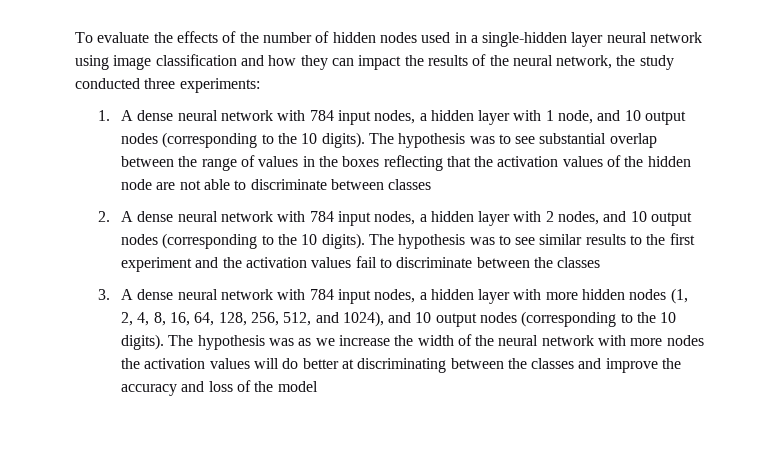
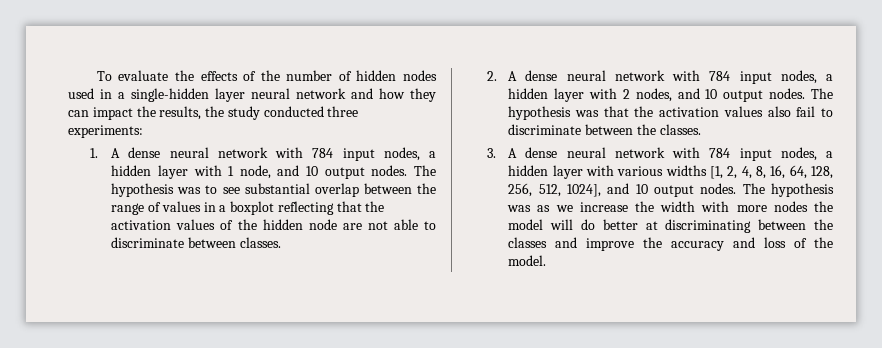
[75,54,237,70] using image classification -> (346, 93) none
[427,54,613,69] results of the neural network, -> [159,106,202,120] results,
[120,132,365,148] nodes (corresponding to the 10 digits). -> [371,165,408,176] nodes.
[318,156,380,167] the boxes -> [219,201,275,215] a boxplot
[388,179,432,190] classes -> [239,237,281,248] classes.
[120,233,695,249] [120,257,352,272] nodes (corresponding to the 10 digits). The hypothesis was to see similar results to the first experiment and the activation values -> [769,88,833,99] [508,106,791,120] nodes. The hypothesis was that the activation values also
[557,257,601,268] classes -> [659,124,701,135] classes.
[545,288,688,304] more hidden nodes (1, -> [617,165,723,179] various widths [1,
[315,311,677,327] [120,334,164,350] and 1024), and 10 output nodes (corresponding to the 10 digits). -> [566,183,737,197] 1024], and 10 output nodes.
[457,334,594,346] of the neural network -> (696, 206) none
[144,358,250,369] activation values -> [508,219,544,230] model
[277,381,318,392] model -> [508,255,547,266] model.

